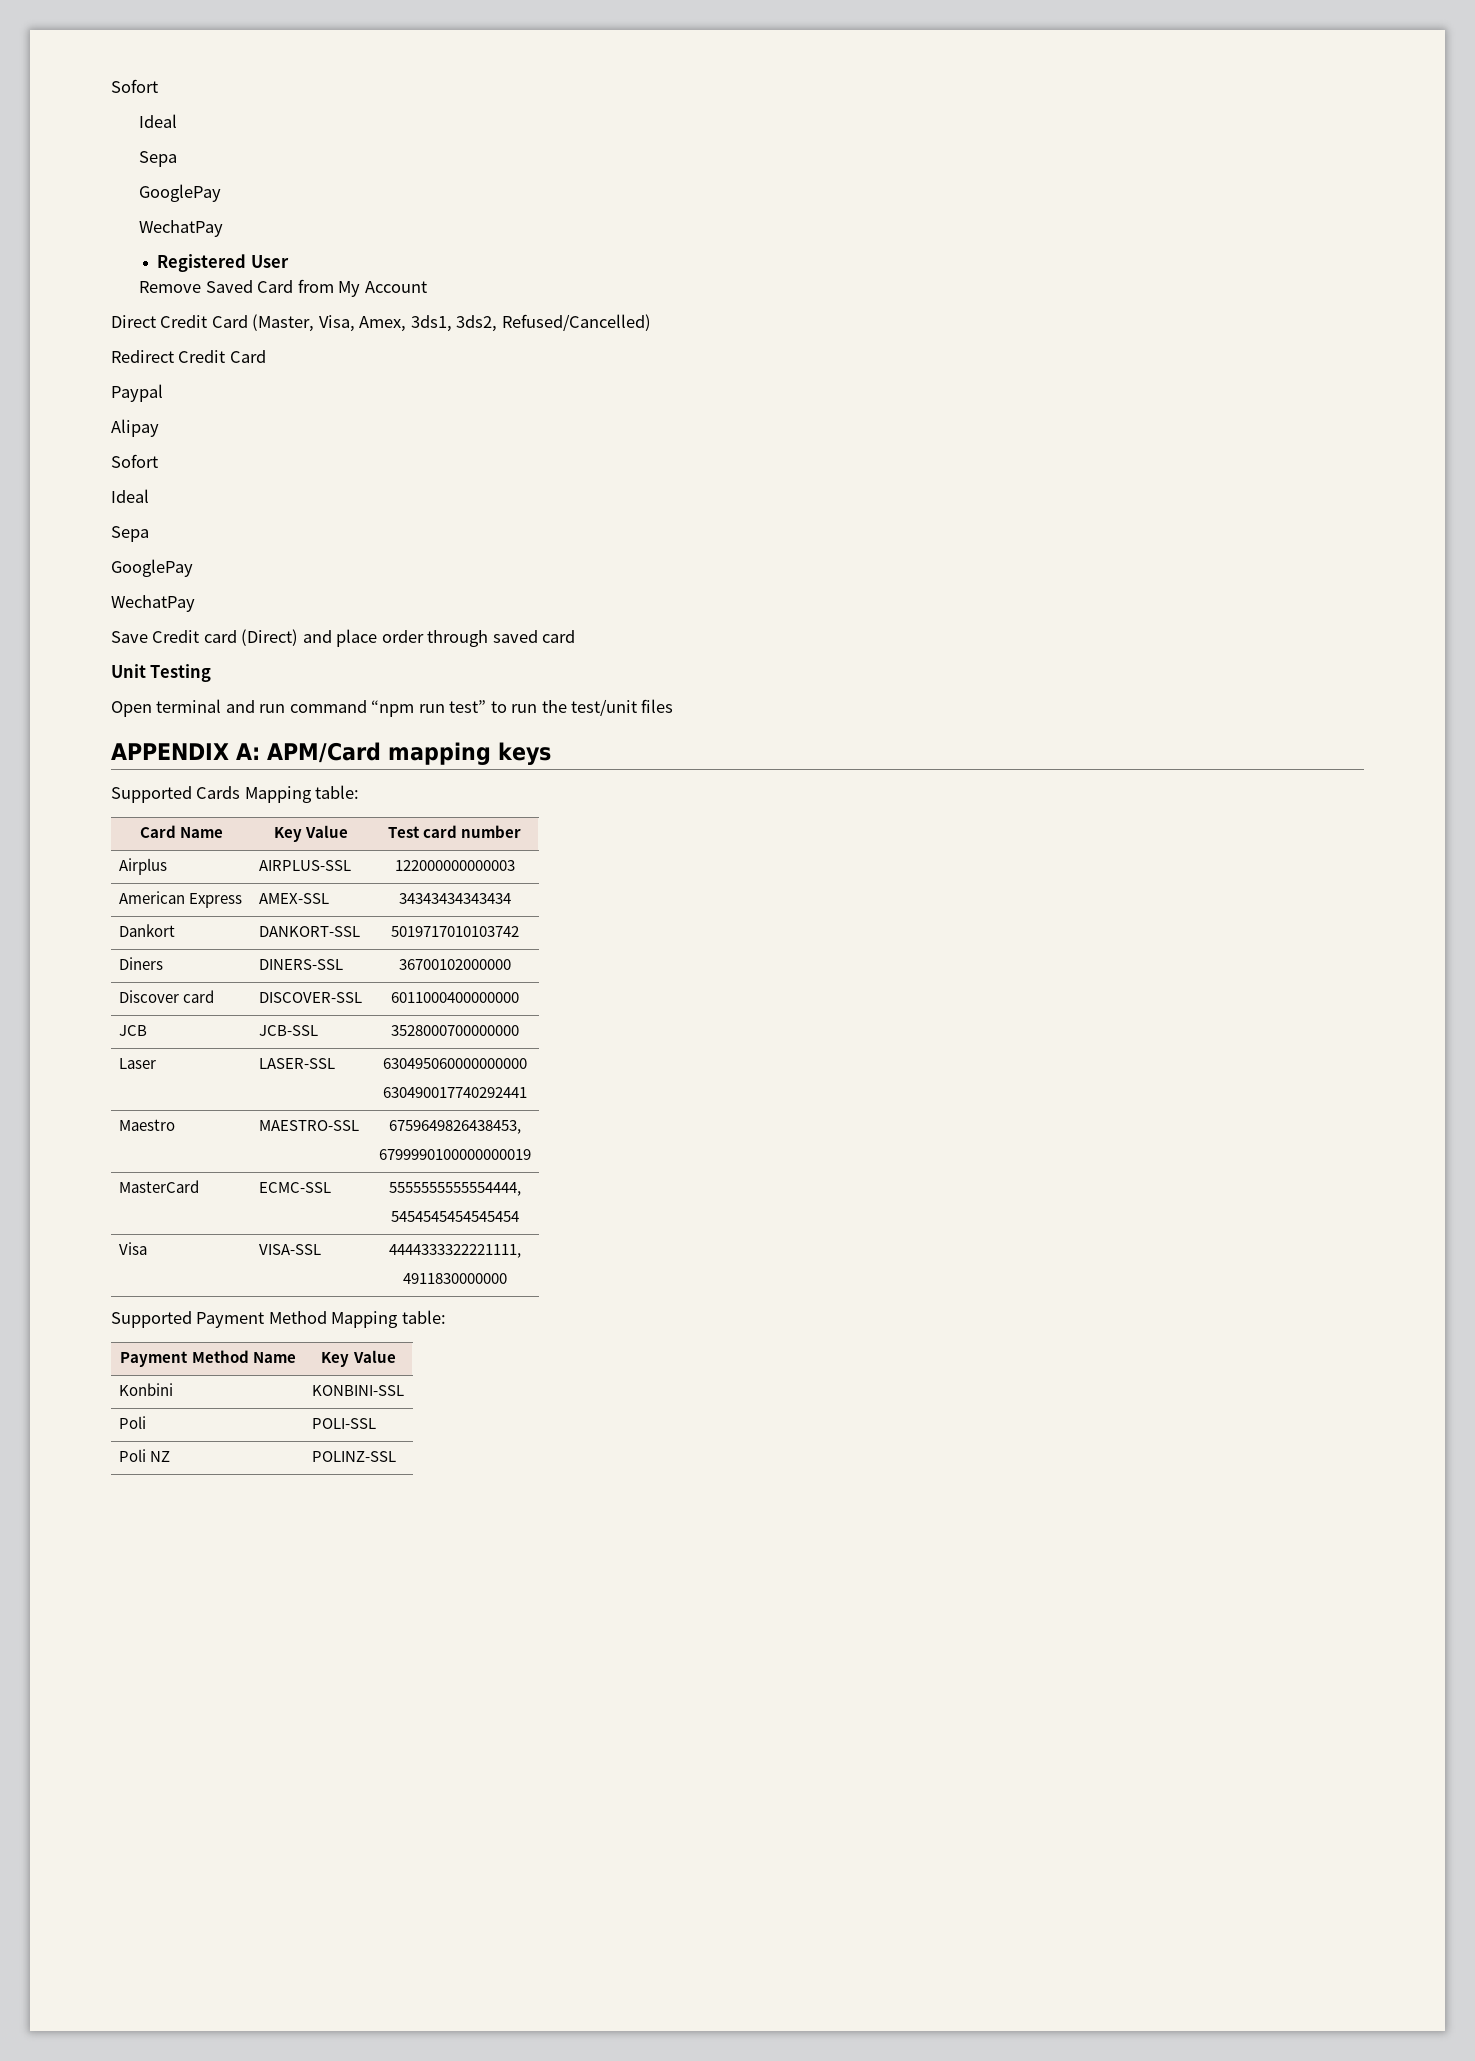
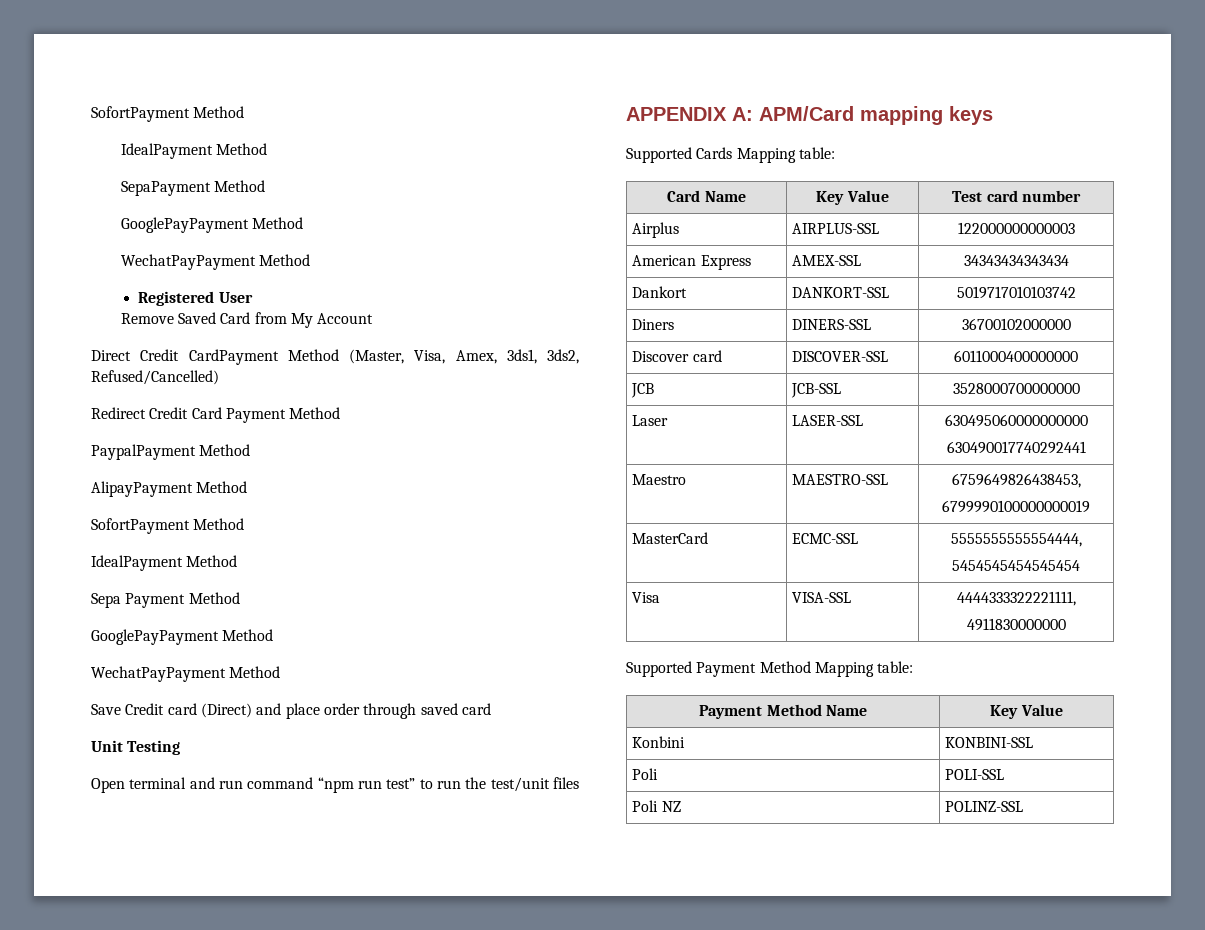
[111,79,158,93] [139,114,178,128] [139,151,178,167] [139,184,222,202] [139,220,224,237] Sofort // Ideal // Sepa // GooglePay // WechatPay -> [91,106,245,122] [120,143,267,159] [120,180,265,196] [120,217,303,233] [120,254,310,270] SofortPayment Method // IdealPayment Method // SepaPayment Method // GooglePayPayment Method // WechatPayPayment Method
[211,315,248,328] Card -> [188,349,339,365] CardPayment Method
[111,384,163,402] [111,419,159,437] [111,454,158,468] [111,489,149,503] [111,526,149,542] [111,559,193,577] [111,595,195,612] // Paypal // Alipay // Sofort // Ideal // Sepa // GooglePay // WechatPay -> [225,407,341,423] [91,444,251,460] [91,481,248,497] [91,518,245,534] [91,555,238,571] [91,592,240,608] [91,629,274,645] [91,666,281,682] Payment Method // PaypalPayment Method // AlipayPayment Method // SofortPayment Method // IdealPayment Method // Sepa Payment Method // GooglePayPayment Method // WechatPayPayment Method

